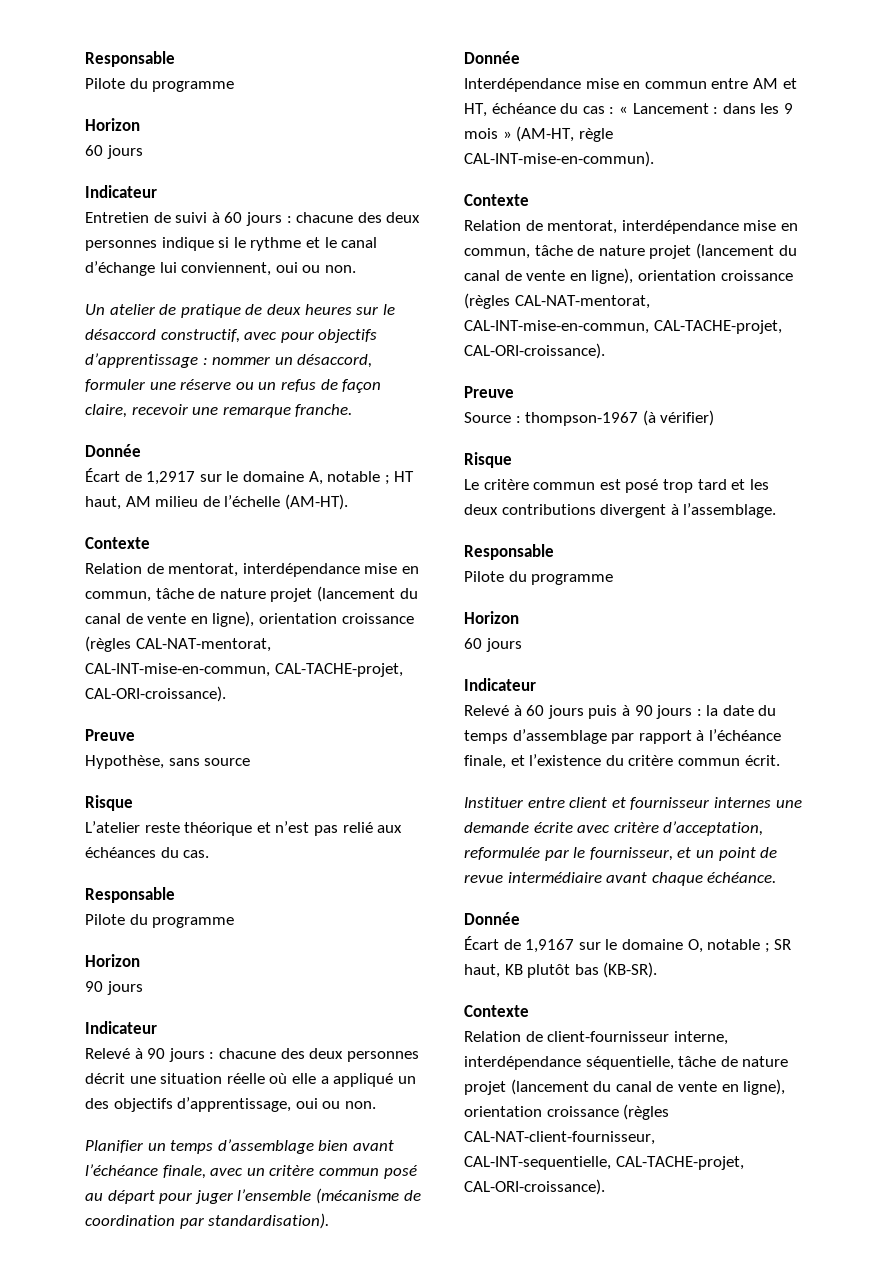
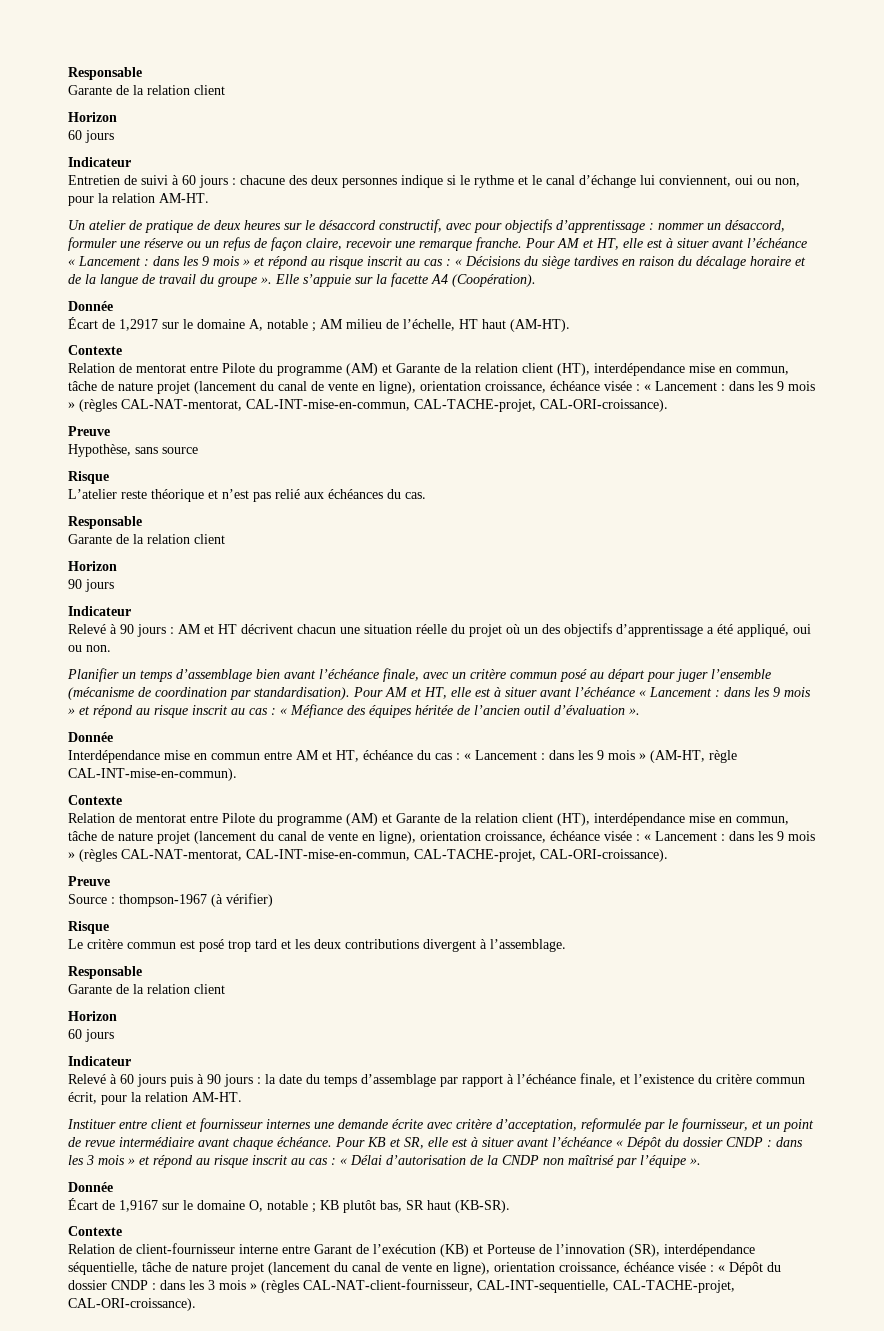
[85,51,175,67] [85,78,235,92] Responsable // Pilote du programme -> [68,67,142,80] [68,85,225,95] Responsable // Garante de la relation client
[324,265,356,273] non. -> [775,178,800,187] [68,193,209,206] non, pour la relation AM-HT.
(353, 410) none -> [525,238,807,250] [68,256,806,269] [68,273,536,287] Pour AM et HT, elle est à situer avant l’échéance « Lancement : dans les 9 mois » et répond au risque inscrit au cas : « Décisions du siège tardives en raison du décalage horaire et de la langue de travail du groupe ». Elle s’appuie sur la facette A4 (Coopération).
[394,471,415,482] [85,496,121,510] HT haut, -> (316, 327) none
[224,495,281,507] l’échelle -> [403,319,506,331] l’échelle, HT haut
[168,563,239,577] mentorat, -> [136,363,590,376] mentorat entre Pilote du programme (AM) et Garante de la relation client (HT),
[341,613,414,624] croissance -> [485,381,815,393] [68,402,75,409] croissance, échéance visée : « Lancement : dans les 9 mois »
[85,914,235,928] Pilote du programme -> [68,534,225,544] Garante de la relation client
[218,1048,419,1062] [85,1073,416,1087] [85,1097,292,1112] chacune des deux personnes décrit une situation réelle où elle a appliqué un des objectifs d’apprentissage, -> [178,623,789,637] AM et HT décrivent chacun une situation réelle du projet où un des objectifs d’apprentissage a été appliqué,
(330, 1221) none -> [353,687,811,699] [68,704,640,718] Pour AM et HT, elle est à situer avant l’échéance « Lancement : dans les 9 mois » et répond au risque inscrit au cas : « Méfiance des équipes héritée de l’ancien outil d’évaluation ».
[547,220,618,234] mentorat, -> [136,813,590,826] mentorat entre Pilote du programme (AM) et Garante de la relation client (HT),
[720,270,793,281] croissance -> [485,831,815,843] [68,852,75,859] croissance, échéance visée : « Lancement : dans les 9 mois »
[464,571,614,585] Pilote du programme -> [68,984,225,994] Garante de la relation client
[744,755,780,766] écrit. -> [68,1092,242,1105] écrit, pour la relation AM-HT.
(777, 877) none -> [335,1137,803,1150] [68,1155,701,1168] Pour KB et SR, elle est à situer avant l’échéance « Dépôt du dossier CNDP : dans les 3 mois » et répond au risque inscrit au cas : « Délai d’autorisation de la CNDP non maîtrisé par l’équipe ».
[774,939,792,950] [464,964,599,978] SR haut, KB plutôt bas -> [320,1200,451,1213] KB plutôt bas, SR haut
[673,1031,728,1045] interne, -> [239,1244,660,1257] interne entre Garant de l’exécution (KB) et Porteuse de l’innovation (SR),
[546,1106,619,1117] croissance -> [559,1262,781,1275] [68,1280,257,1290] croissance, échéance visée : « Dépôt du dossier CNDP : dans les 3 mois »

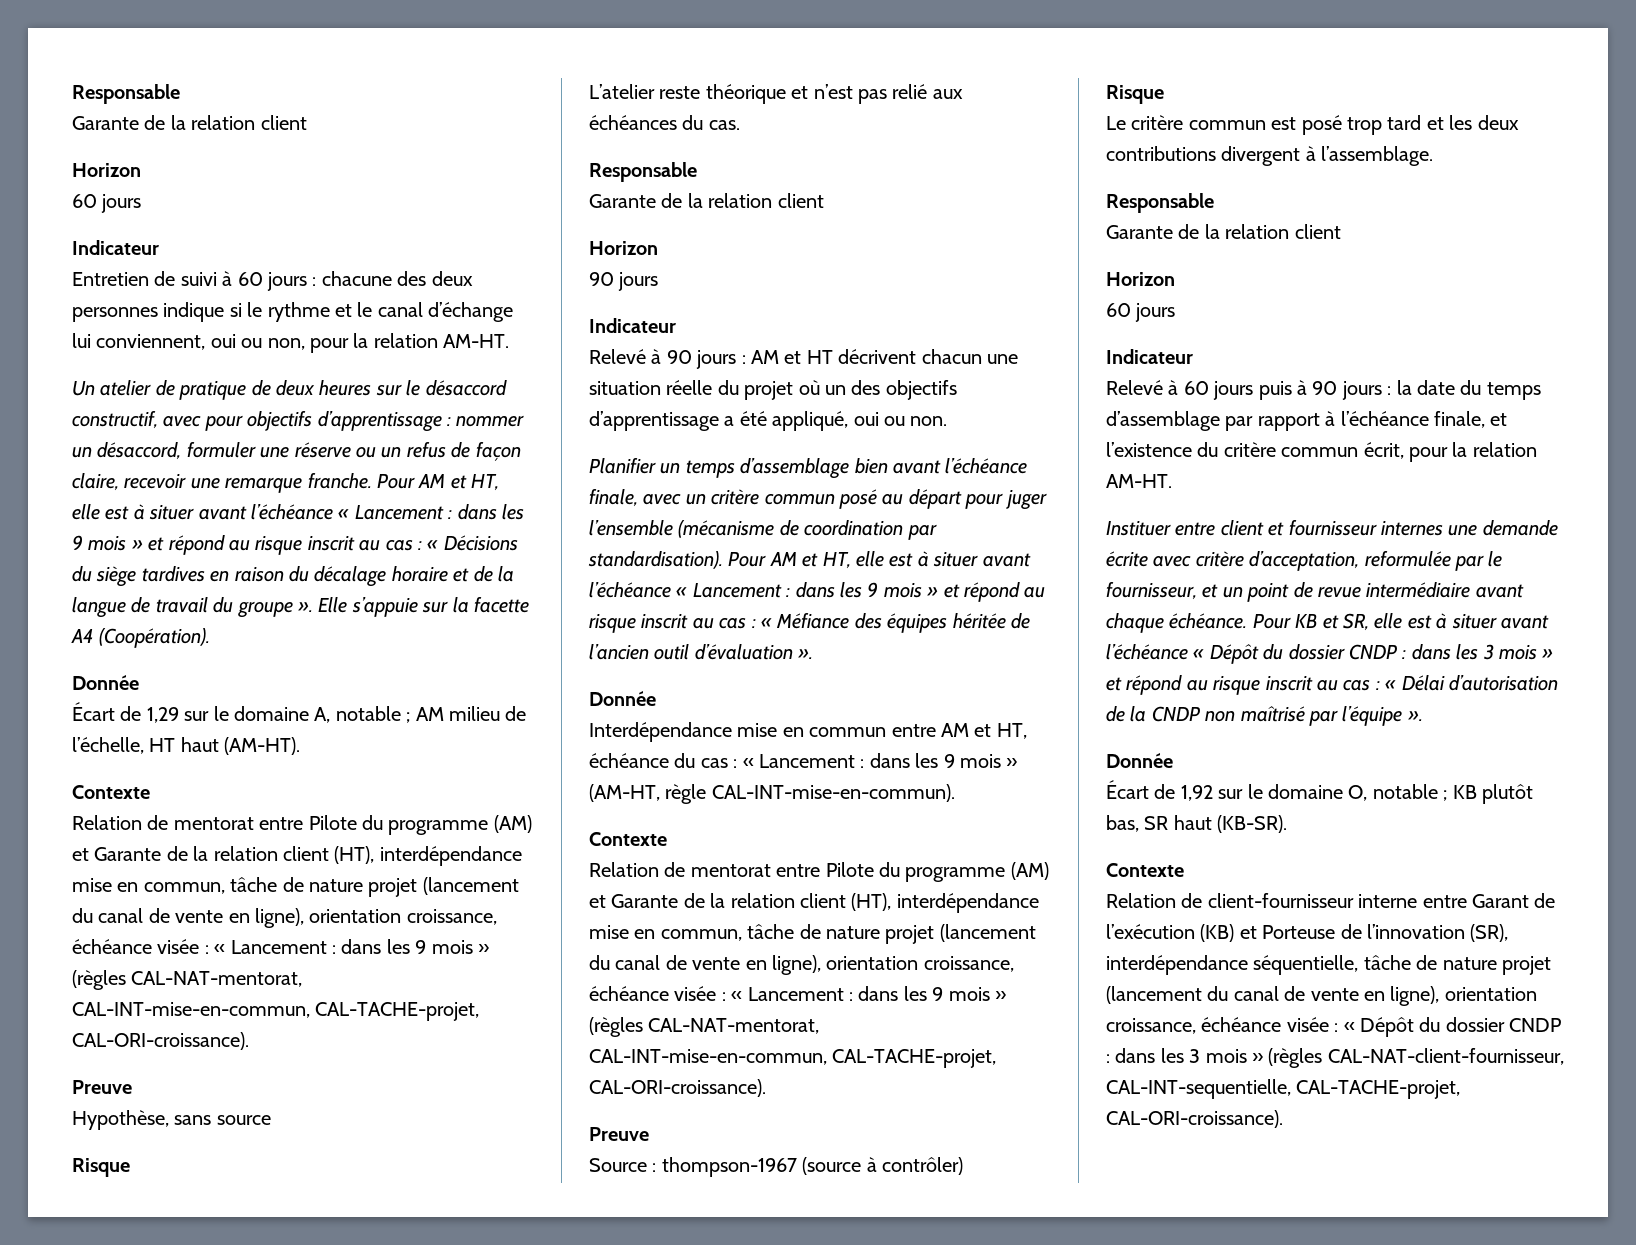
[119,319,158,331] 1,2917 -> [146,707,179,723] 1,29
[211,893,273,907] (à vérifier) -> [802,1157,963,1175] (source à contrôler)
[119,1200,158,1212] 1,9167 -> [1180,785,1213,801] 1,92

